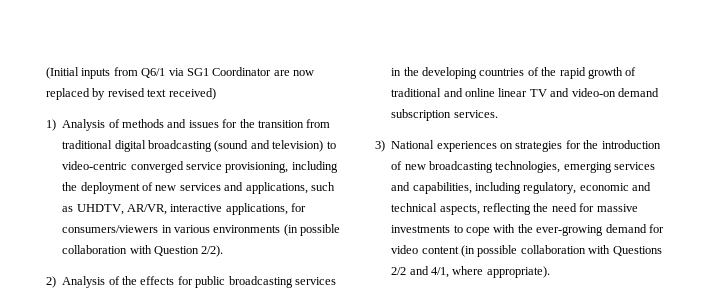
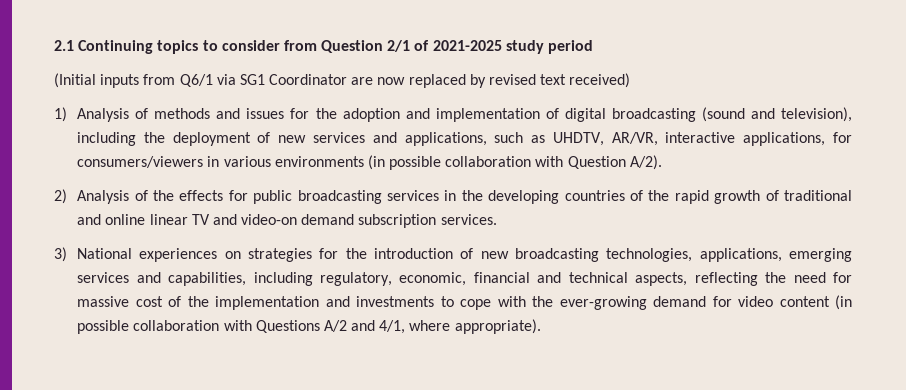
(46, 73) none -> [54,40,594,54] 2.1 Continuing topics to consider from Question 2/1 of 2021-2025 study period //
[257,119,331,128] [62,140,336,152] [62,161,289,173] transition from traditional digital broadcasting (sound and television) to video-centric converged service provisioning, -> [342,107,853,122] adoption and implementation of digital broadcasting (sound and television),
[201,245,224,257] 2/2). -> [629,155,662,170] A/2).
(561, 167) none -> [699,248,782,262] applications,
[579,183,629,191] economic -> [399,272,530,286] economic, financial
(638, 208) none -> [135,296,350,310] cost of the implementation and
[391,267,407,275] 2/2 -> [323,320,347,332] A/2

